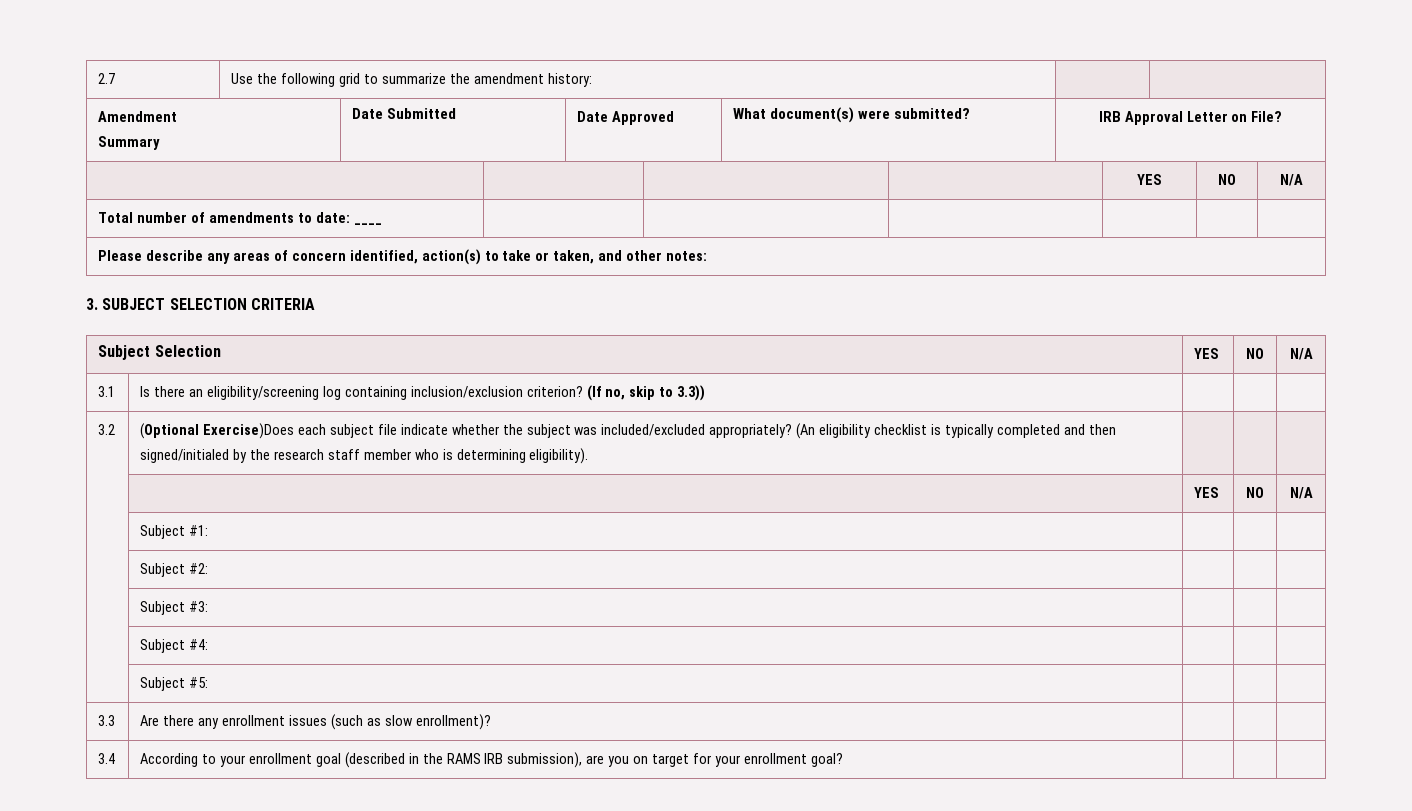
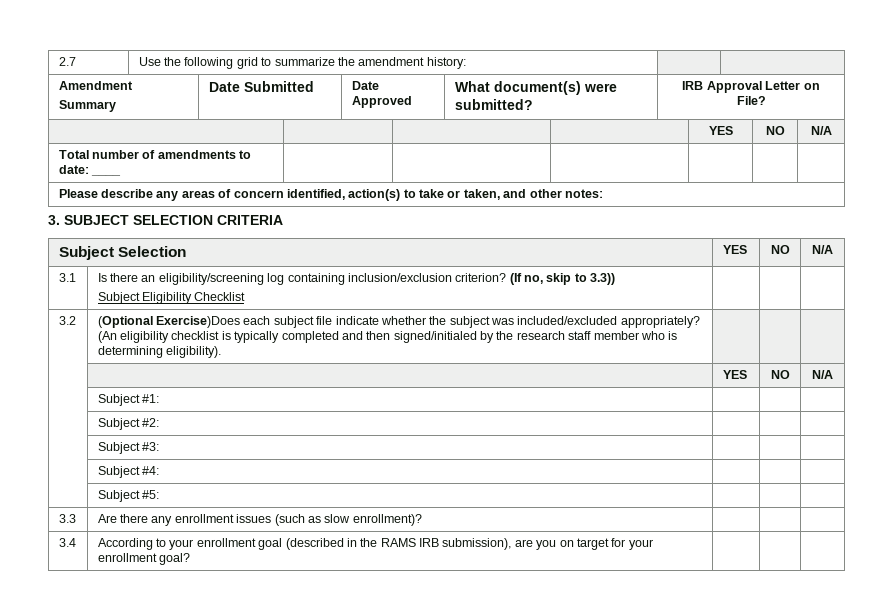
(706, 393) none -> [97,292,246,304] // Subject Eligibility Checklist

